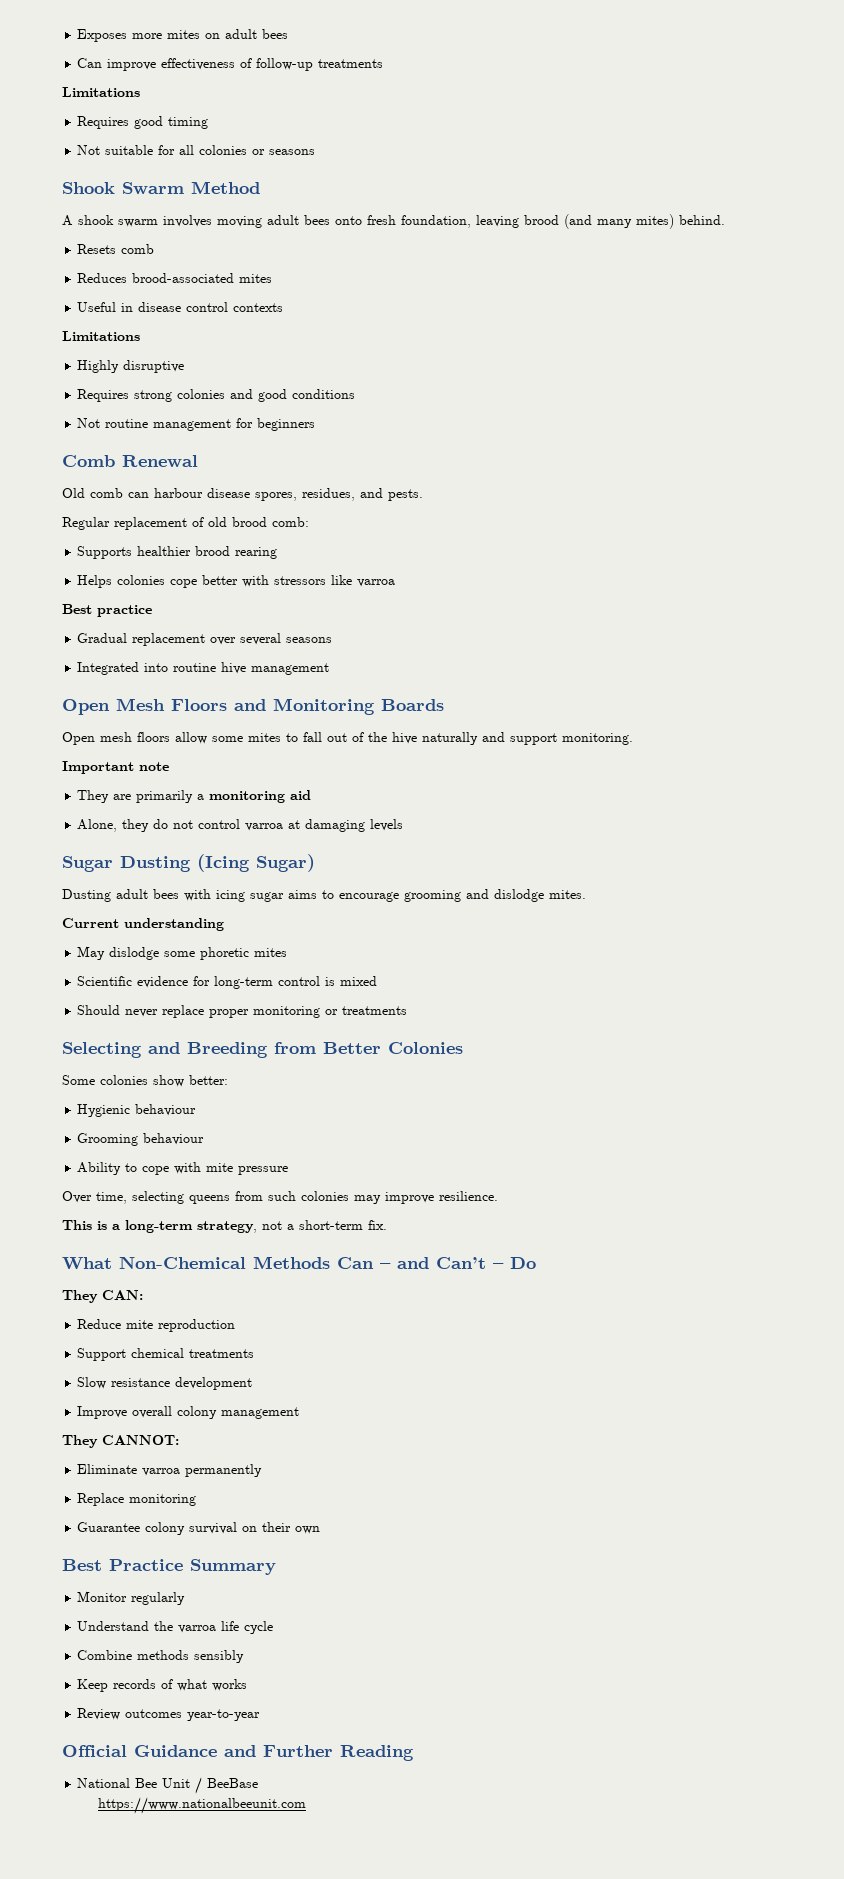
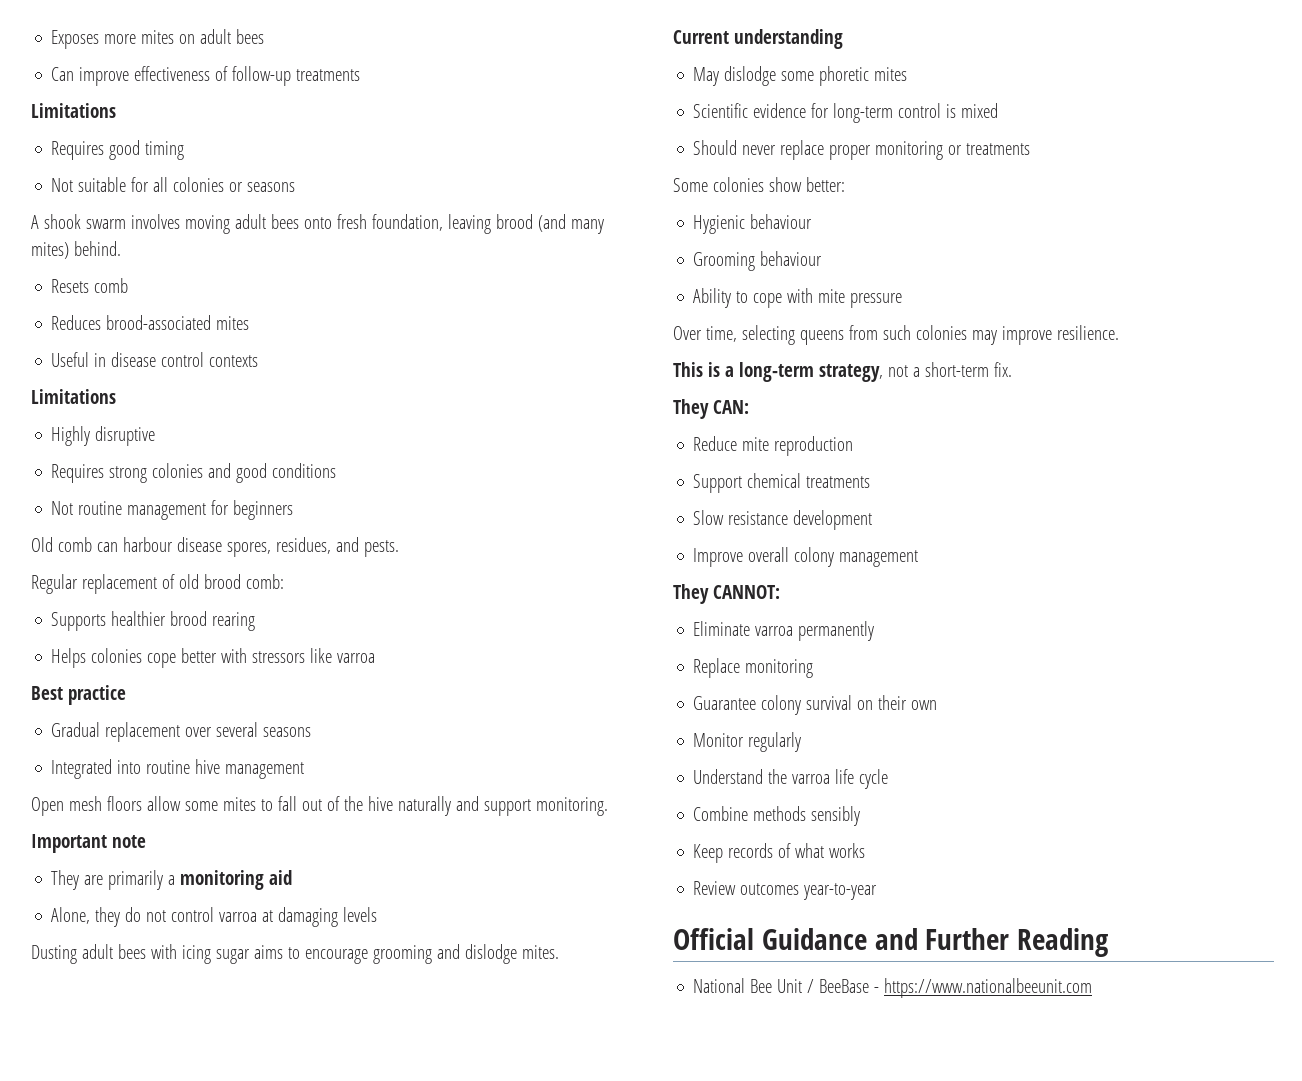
[62,181,260,194] // Shook Swarm Method -> (296, 187) none
[62,455,198,467] // Comb Renewal -> (294, 510) none
[62,698,444,715] // Open Mesh Floors and Monitoring Boards -> (305, 770) none
[62,854,315,872] // Sugar Dusting (Icing Sugar) -> (378, 914) none
[62,1042,463,1058] // Selecting and Breeding from Better Colonies -> (1031, 149) none
[62,1256,536,1270] // What Non-Chemical Methods Can – and Can’t – Do -> (1012, 369) none
[62,1559,276,1575] // Best Practice Summary -> (938, 705) none
(259, 1783) // -> [874,987,880,993] -

